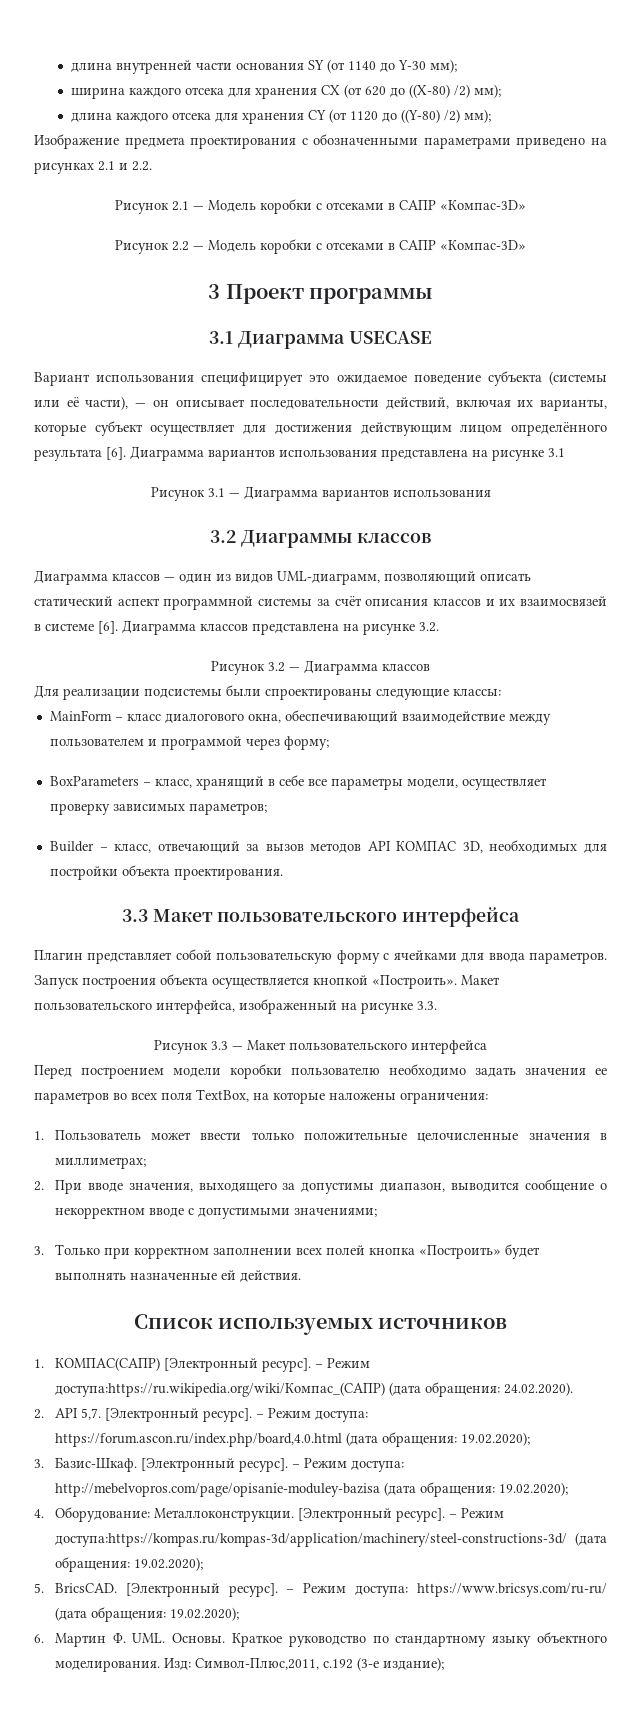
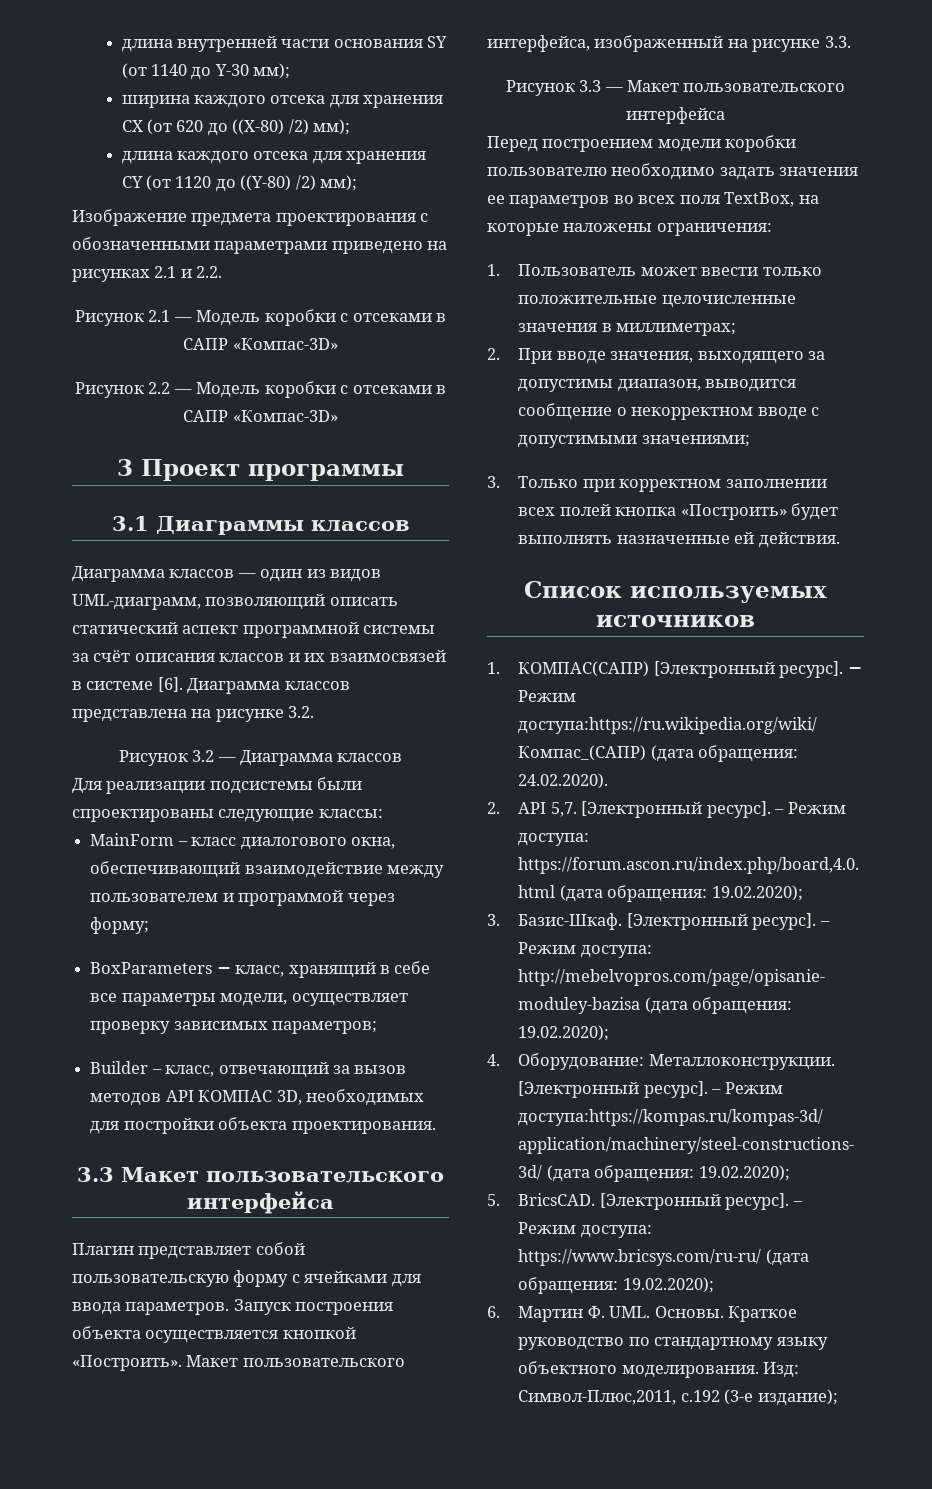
[238,331,432,349] [34,371,608,386] [34,396,607,411] [34,421,607,436] [34,446,565,461] [150,486,491,501] [210,530,237,543] Диаграмма USECASE // Вариант использования специфицирует это ожидаемое поведение субъекта (системы или её части), — он описывает последовательности действий, включая их варианты, которые субъект осуществляет для достижения действующим лицом определённого результата [6]. Диаграмма вариантов использования представлена на рисунке 3.1 // Рисунок 3.1 — Диаграмма вариантов использования // 3.2 -> (149, 523) none

